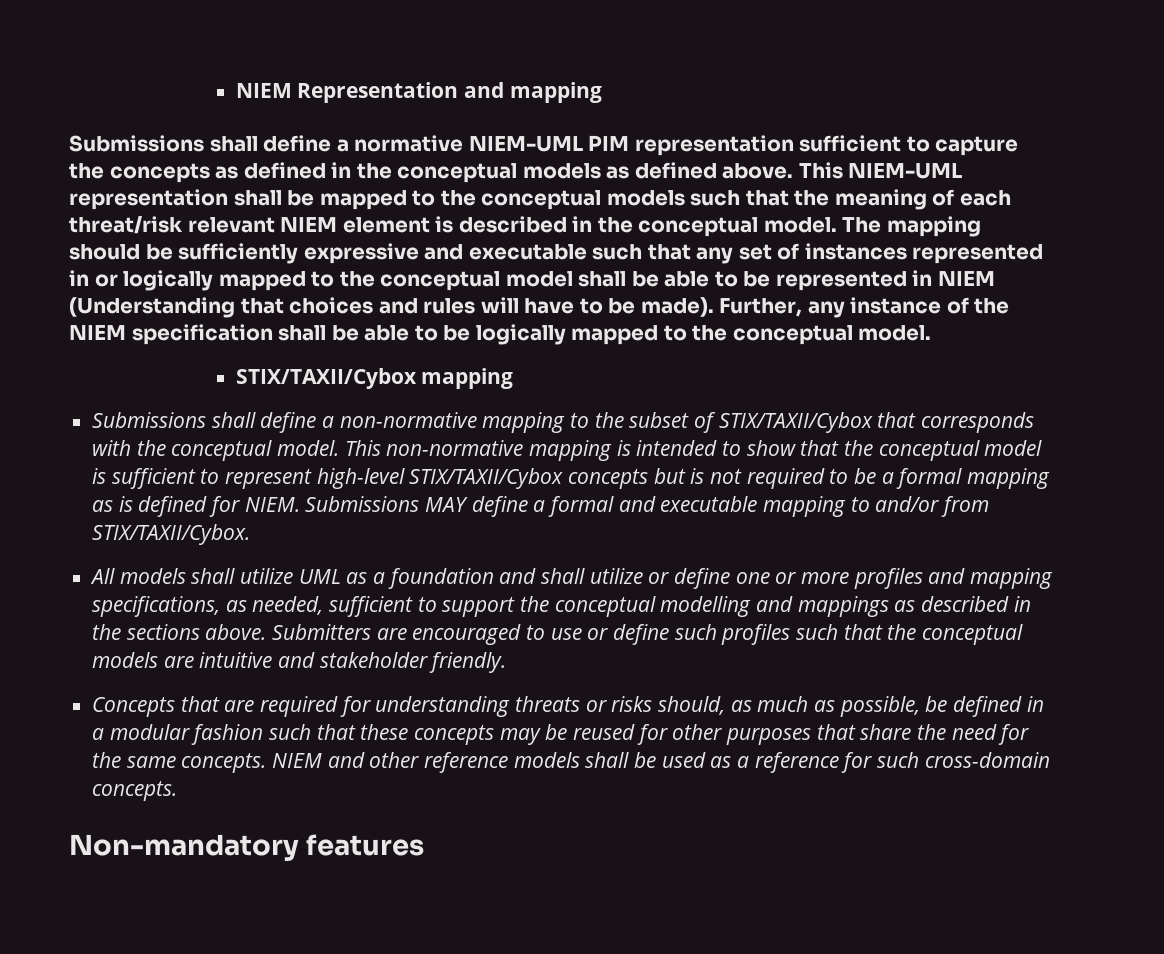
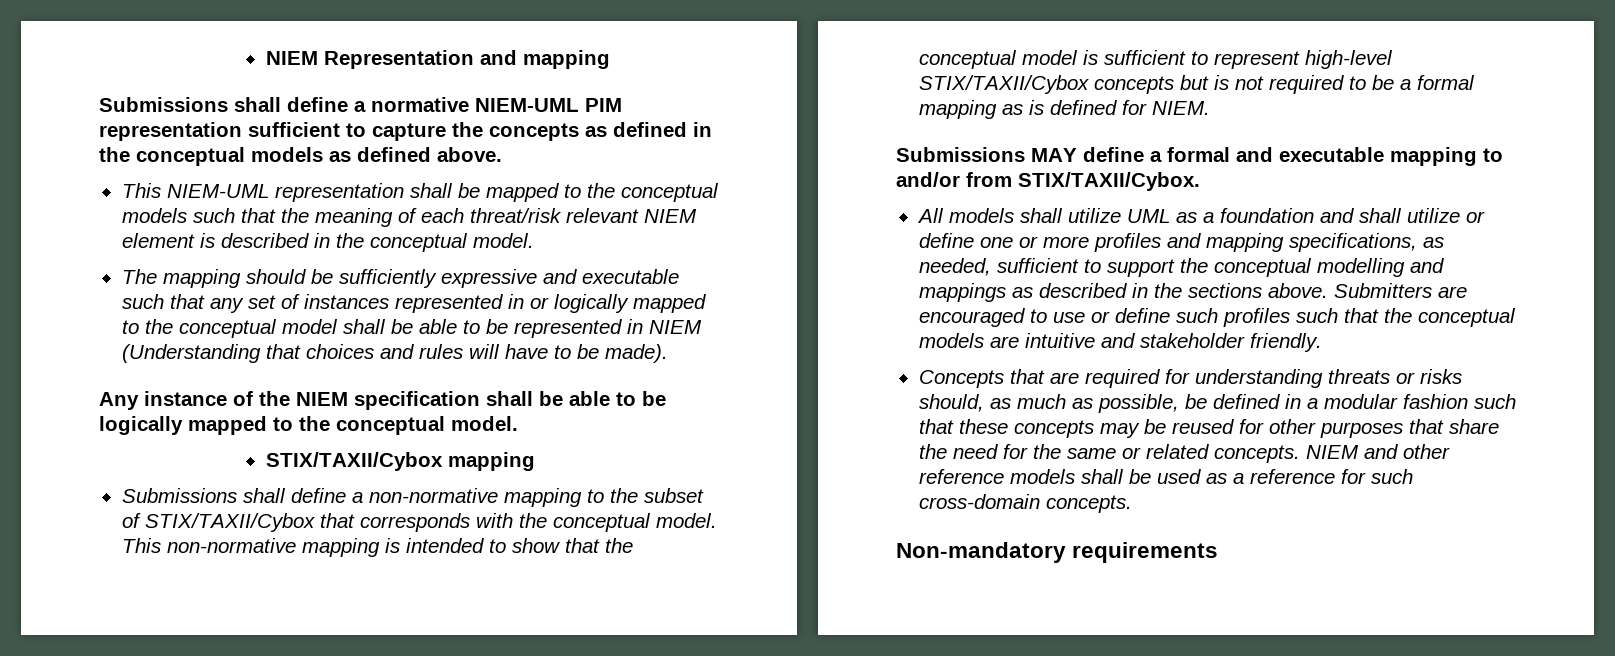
(794, 171) none -> (502, 154) //
(837, 225) none -> (534, 240) //
[719,298,845,318] Further, any -> [99,392,139,410] // Any
(300, 504) none -> (1210, 108) //
(176, 762) none -> [1121,444,1209,459] or related
[306,834,425,856] features -> [1072,542,1219,563] requirements

